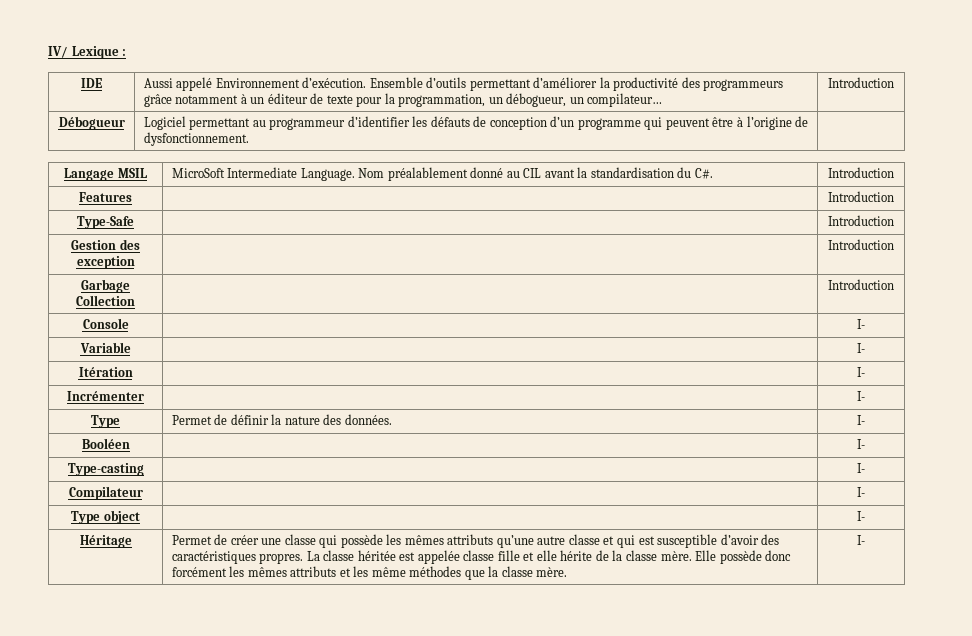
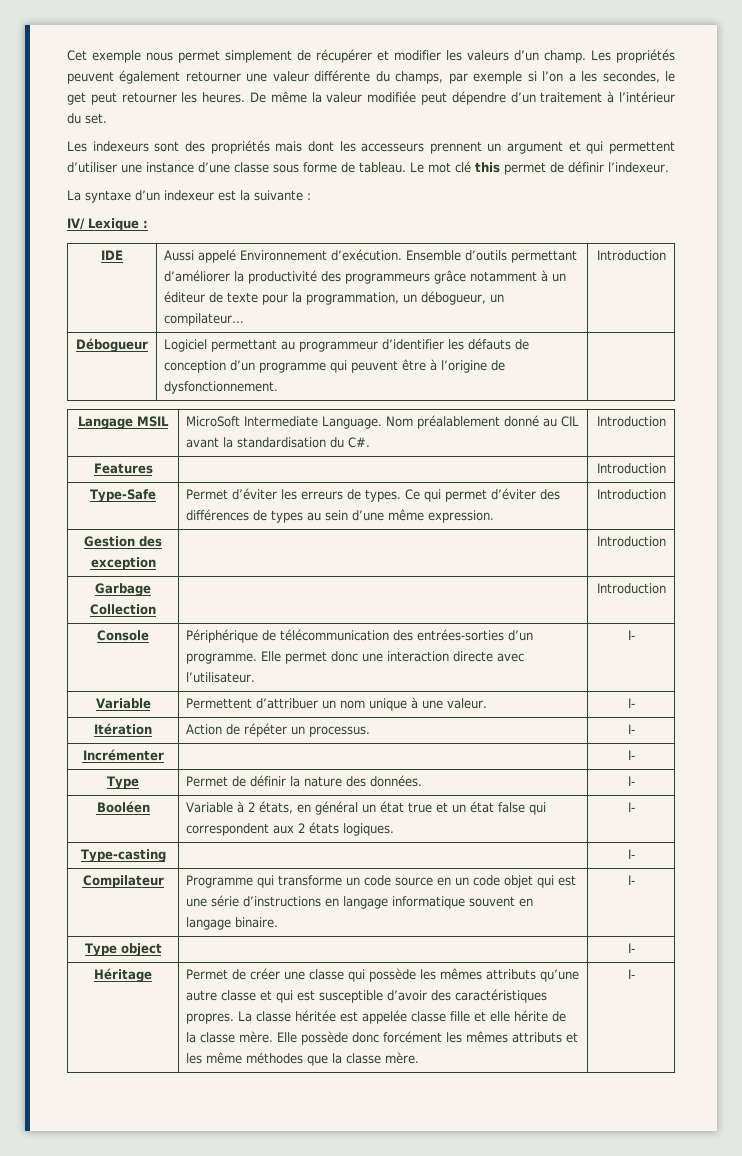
(48, 52) none -> [67,49,675,63] [67,70,675,84] [67,91,675,105] [67,113,107,124] [67,140,675,154] [67,161,669,175] [67,190,311,203] Cet exemple nous permet simplement de récupérer et modifier les valeurs d’un champ. Les propriétés peuvent également retourner une valeur différente du champs, par exemple si l’on a les secondes, le get peut retourner les heures. De même la valeur modifiée peut dépendre d’un traitement à l’intérieur du set. // Les indexeurs sont des propriétés mais dont les accesseurs prennent un argument et qui permettent d’utiliser une instance d’une classe sous forme de tableau. Le mot clé this permet de définir l’indexeur. // La syntaxe d’un indexeur est la suivante : //
(134, 222) none -> [186,488,561,502] [186,509,495,523] Permet d’éviter les erreurs de types. Ce qui permet d’éviter des différences de types au sein d’une même expression.
[857,319,865,329] [79,342,131,353] [857,343,865,353] [78,367,133,377] | I- // Variable | | I- // Itération | -> [186,629,534,643] [186,651,525,664] [186,672,256,683] [627,630,635,640] [95,698,151,709] [186,697,488,711] [627,698,635,708] [94,723,152,735] [186,723,371,737] Périphérique de télécommunication des entrées-sorties d’un programme. Elle permet donc une interaction directe avec l’utilisateur. | I- // Variable | Permettent d’attribuer un nom unique à une valeur. | I- // Itération | Action de répéter un processus.
[857,439,865,449] [67,463,144,476] [857,463,865,473] [68,486,143,500] | I- // Type-casting | | I- // Compilateur | -> [186,801,547,815] [186,822,395,836] [627,802,635,812] [80,849,166,862] [627,849,635,859] [82,875,164,888] [186,875,577,888] [186,895,534,909] [186,917,279,930] Variable à 2 états, en général un état true et un état false qui correspondent aux 2 états logiques. | I- // Type-casting | | I- // Compilateur | Programme qui transforme un code source en un code objet qui est une série d’instructions en langage informatique souvent en langage binaire.

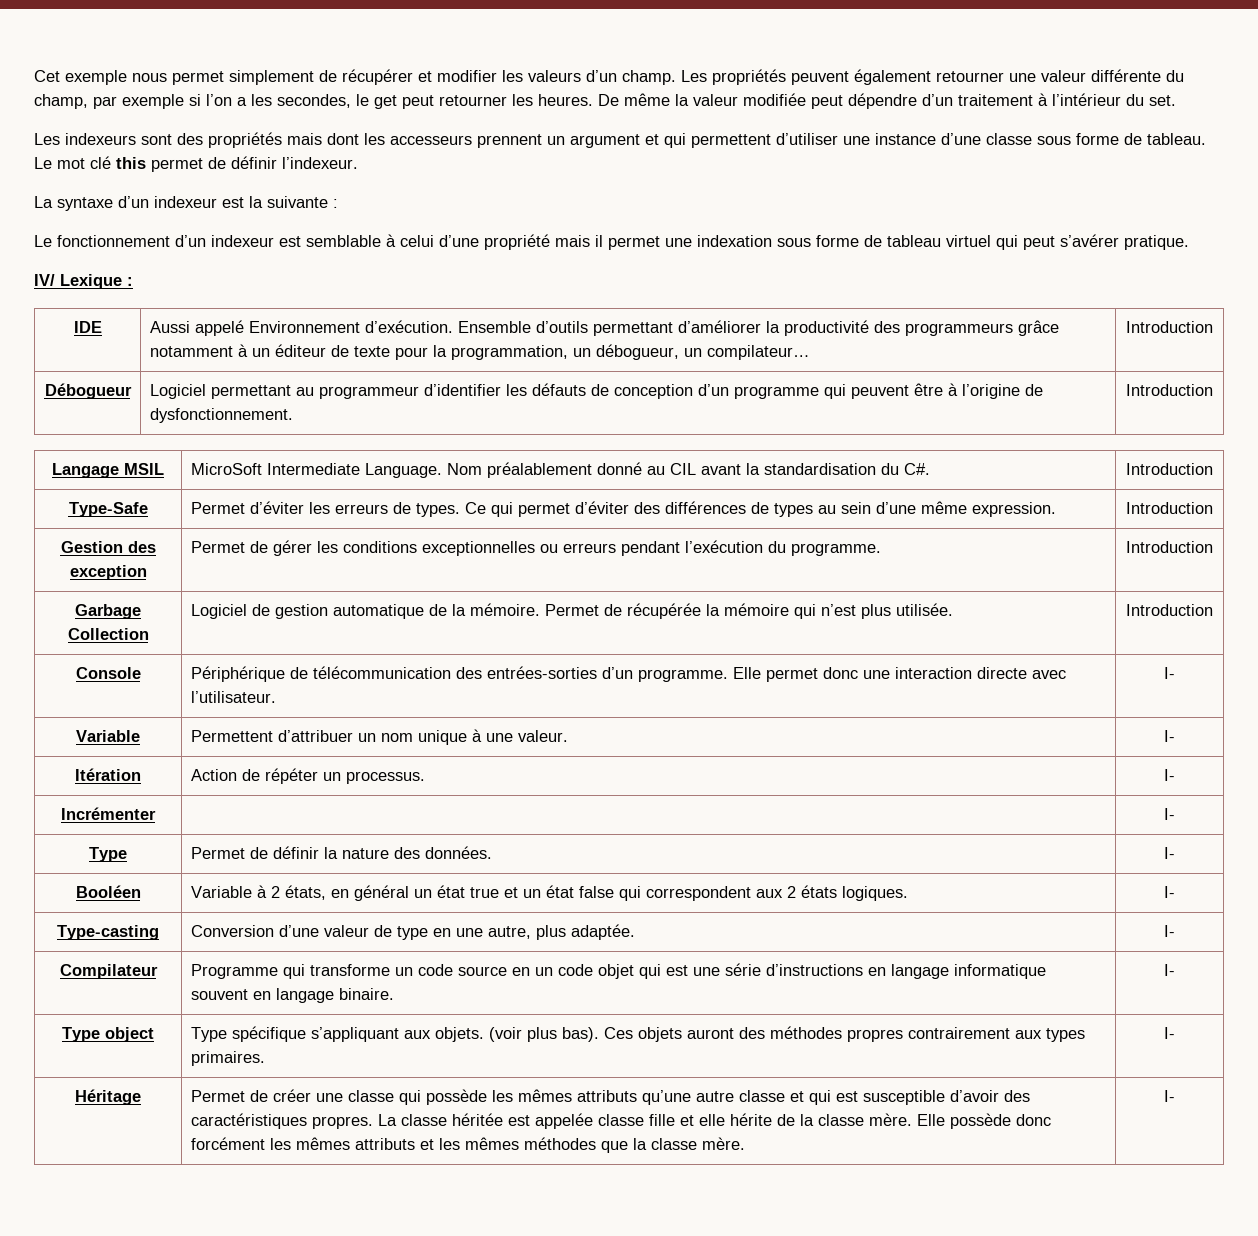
[395,71,444,84] champs, -> [34,94,88,109] champ,
(311, 196) none -> [34,234,1189,250] // Le fonctionnement d’un indexeur est semblable à celui d’une propriété mais il permet une indexation sous forme de tableau virtuel qui peut s’avérer pratique.
(279, 387) none -> [1126,384,1213,396] Introduction
[93,463,153,474] [596,463,666,474] // Features | | Introduction -> (1213, 469) none
[596,536,666,547] [95,583,151,596] [90,604,156,615] | Introduction // Garbage Collection | -> [190,540,881,556] [1126,541,1213,553] [75,604,141,619] [67,628,149,640] [190,603,953,619] Permet de gérer les conditions exceptionnelles ou erreurs pendant l’exécution du programme. | Introduction // Garbage Collection | Logiciel de gestion automatique de la mémoire. Permet de récupérée la mémoire qui n’est plus utilisée.
(166, 855) none -> [190,924,635,940] Conversion d’une valeur de type en une autre, plus adaptée.
(162, 949) none -> [190,1026,1085,1042] [190,1051,265,1066] Type spécifique s’appliquant aux objets. (voir plus bas). Ces objets auront des méthodes propres contrairement aux types primaires.
[206,1052,243,1064] même -> [464,1137,519,1150] mêmes

